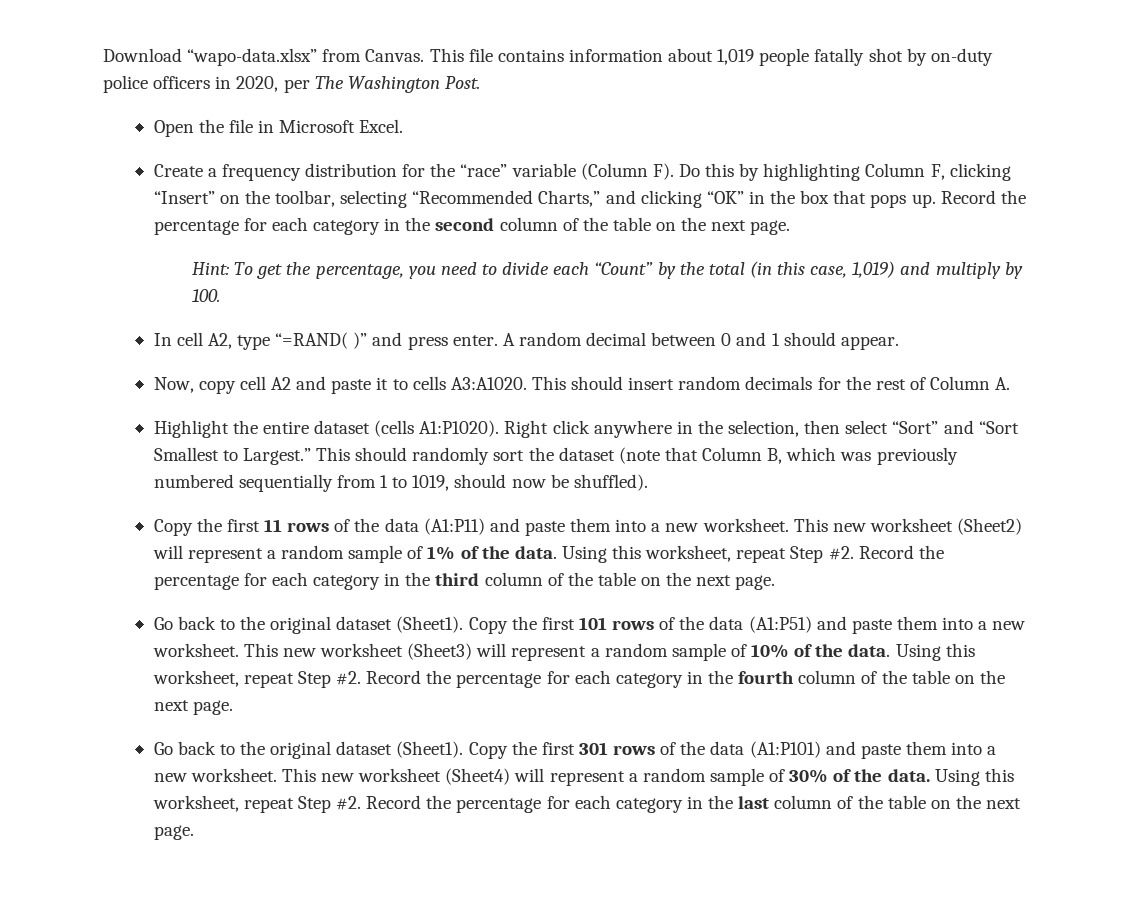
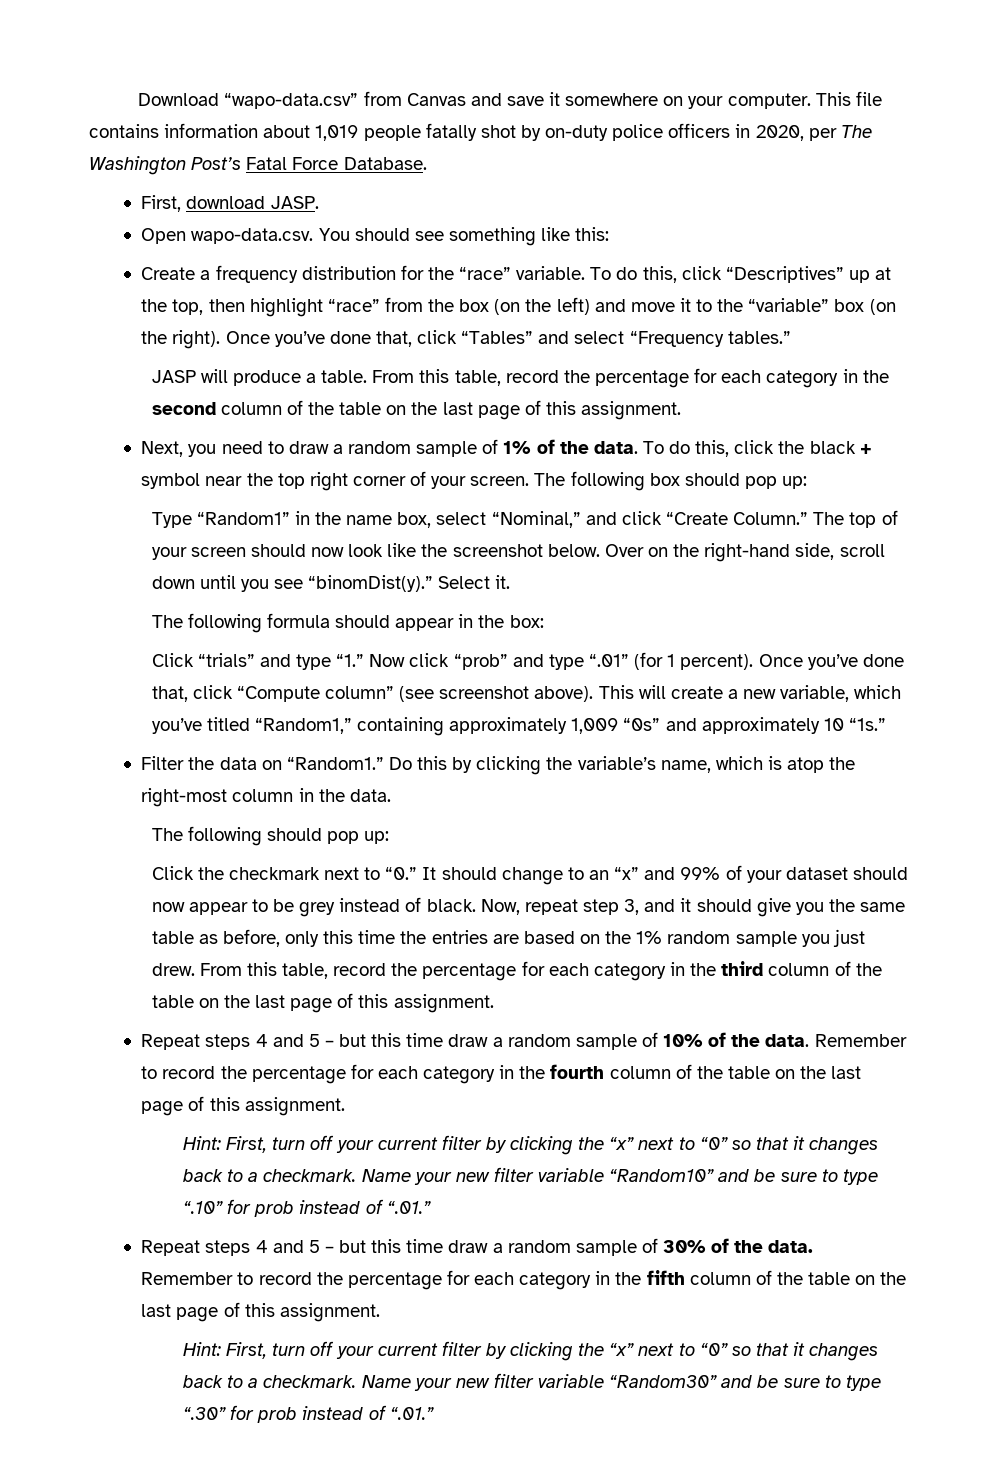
[187,48,425,66] “wapo-data.xlsx” from Canvas. -> [224,91,811,109] “wapo-data.csv” from Canvas and save it somewhere on your computer.
[444,76,480,89] [153,119,404,137] Post. // Open the file in Microsoft Excel. -> [191,157,427,170] [141,195,319,212] [141,227,610,246] Post’s Fatal Force Database. // First, download JASP. // Open wapo-data.csv. You should see something like this:
[511,163,1011,181] [153,190,996,208] variable (Column F). Do this by highlighting Column F, clicking “Insert” on the toolbar, selecting “Recommended Charts,” and clicking “OK” in the box that pops up. Record -> [516,266,892,283] [141,297,896,317] [141,330,791,349] [151,369,559,386] variable. To do this, click “Descriptives” up at the top, then highlight “race” from the box (on the left) and move it to the “variable” box (on the right). Once you’ve done that, click “Tables” and select “Frequency tables.” // JASP will produce a table. From this table, record
[711,220,791,235] [192,261,1023,279] [192,289,221,302] [153,332,899,350] [153,376,1011,394] [153,420,1019,438] [153,447,958,465] [153,474,648,492] [153,518,1023,536] [152,545,263,563] next page. // Hint: To get the percentage, you need to divide each “Count” by the total (in this case, 1,019) and multiply by 100. // In cell A2, type “=RAND( )” and press enter. A random decimal between 0 and 1 should appear. // Now, copy cell A2 and paste it to cells A3:A1020. This should insert random decimals for the rest of Column A. // Highlight the entire dataset (cells A1:P1020). Right click anywhere in the selection, then select “Sort” and “Sort Smallest to Largest.” This should randomly sort the dataset (note that Column B, which was previously numbered sequentially from 1 to 1019, should now be shuffled). // Copy the first 11 rows of the data (A1:P11) and paste them into a new worksheet. This new worksheet (Sheet2) will represent -> [442,400,682,420] [141,441,329,457] last page of this assignment. // Next, you need to draw
[561,545,914,563] Using this worksheet, repeat Step #2. Record -> [642,440,872,457] [141,471,808,491] [151,510,898,528] [151,543,885,562] [151,575,511,592] [151,613,544,633] [151,652,904,670] [151,685,902,702] [151,717,886,736] [141,756,856,775] [141,788,391,807] [151,826,390,846] [151,865,908,885] [151,897,906,917] [151,929,865,947] [151,962,387,979] To do this, click the black + symbol near the top right corner of your screen. The following box should pop up: // Type “Random1” in the name box, select “Nominal,” and click “Create Column.” The top of your screen should now look like the screenshot below. Over on the right-hand side, scroll down until you see “binomDist(y).” Select it. // The following formula should appear in the box: // Click “trials” and type “1.” Now click “prob” and type “.01” (for 1 percent). Once you’ve done that, click “Compute column” (see screenshot above). This will create a new variable, which you’ve titled “Random1,” containing approximately 1,009 “0s” and approximately 10 “1s.” // Filter the data on “Random1.” Do this by clicking the variable’s name, which is atop the right-most column in the data. // The following should pop up: // Click the checkmark next to “0.” It should change to an “x” and 99% of your dataset should now appear to be grey instead of black. Now, repeat step 3, and it should give you the same table as before, only this time the entries are based on the 1% random sample you just drew. From this table, record
[696,575,776,590] [153,616,1026,634] [152,643,587,661] next page. // Go back to the original dataset (Sheet1). Copy the first 101 rows of the data (A1:P51) and paste them into a new worksheet. This new worksheet (Sheet3) will represent -> [255,993,494,1013] [141,1033,489,1050] last page of this assignment. // Repeat steps 4 and 5 – but this time draw
[895,643,975,661] [152,670,422,688] Using this worksheet, repeat Step #2. Record -> [814,1034,907,1047] [141,1066,216,1079] Remember to record
[153,700,233,715] [153,741,997,759] [153,768,625,786] next page. // Go back to the original dataset (Sheet1). Copy the first 301 rows of the data (A1:P101) and paste them into a new worksheet. This new worksheet (Sheet4) will represent -> [831,1066,862,1079] [141,1096,345,1116] [183,1135,879,1155] [183,1167,878,1185] [183,1199,431,1217] [141,1239,489,1256] last page of this assignment. // Hint: First, turn off your current filter by clicking the “x” next to “0” so that it changes back to a checkmark. Name your new filter variable “Random10” and be sure to type “.10” for prob instead of “.01.” // Repeat steps 4 and 5 – but this time draw
[934,768,1014,786] [152,795,1022,813] [153,825,194,840] Using this worksheet, repeat Step #2. Record the percentage for each category in the last column of the table on the next page. -> [141,1270,907,1290] [141,1302,380,1322] [183,1341,879,1361] [183,1373,881,1391] [183,1405,434,1423] Remember to record the percentage for each category in the fifth column of the table on the last page of this assignment. // Hint: First, turn off your current filter by clicking the “x” next to “0” so that it changes back to a checkmark. Name your new filter variable “Random30” and be sure to type “.30” for prob instead of “.01.”

